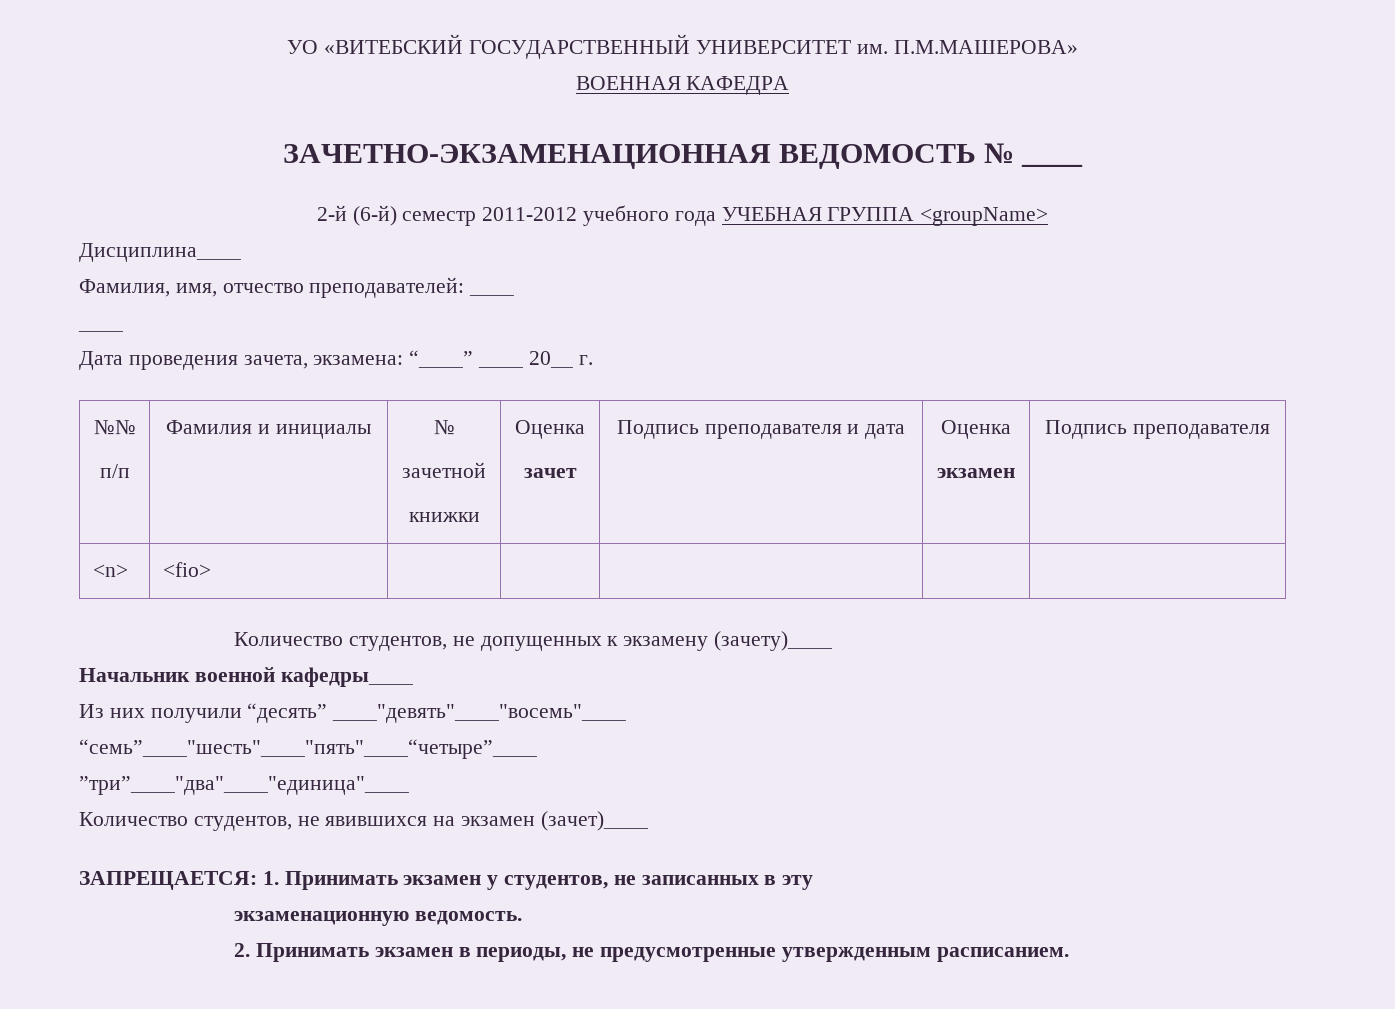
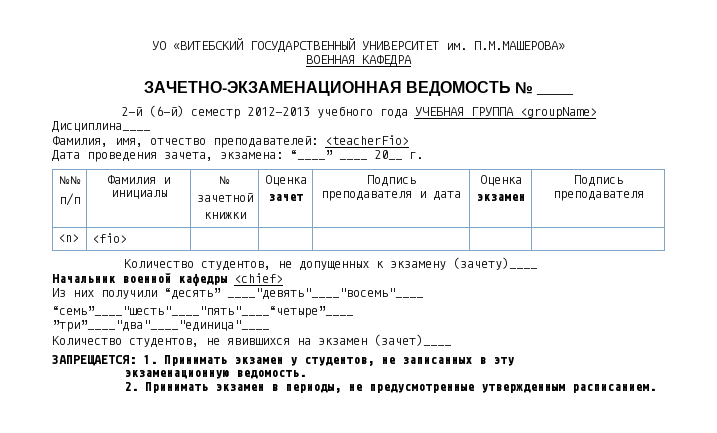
[482,207,578,221] 2011-2012 -> [246,107,310,116] 2012-2013
[469,293,515,296] [78,329,123,332] ____ // ____ -> [325,135,409,145] <teacherFio>
[280,667,413,687] кафедры____ -> [178,273,283,286] кафедры <chief>

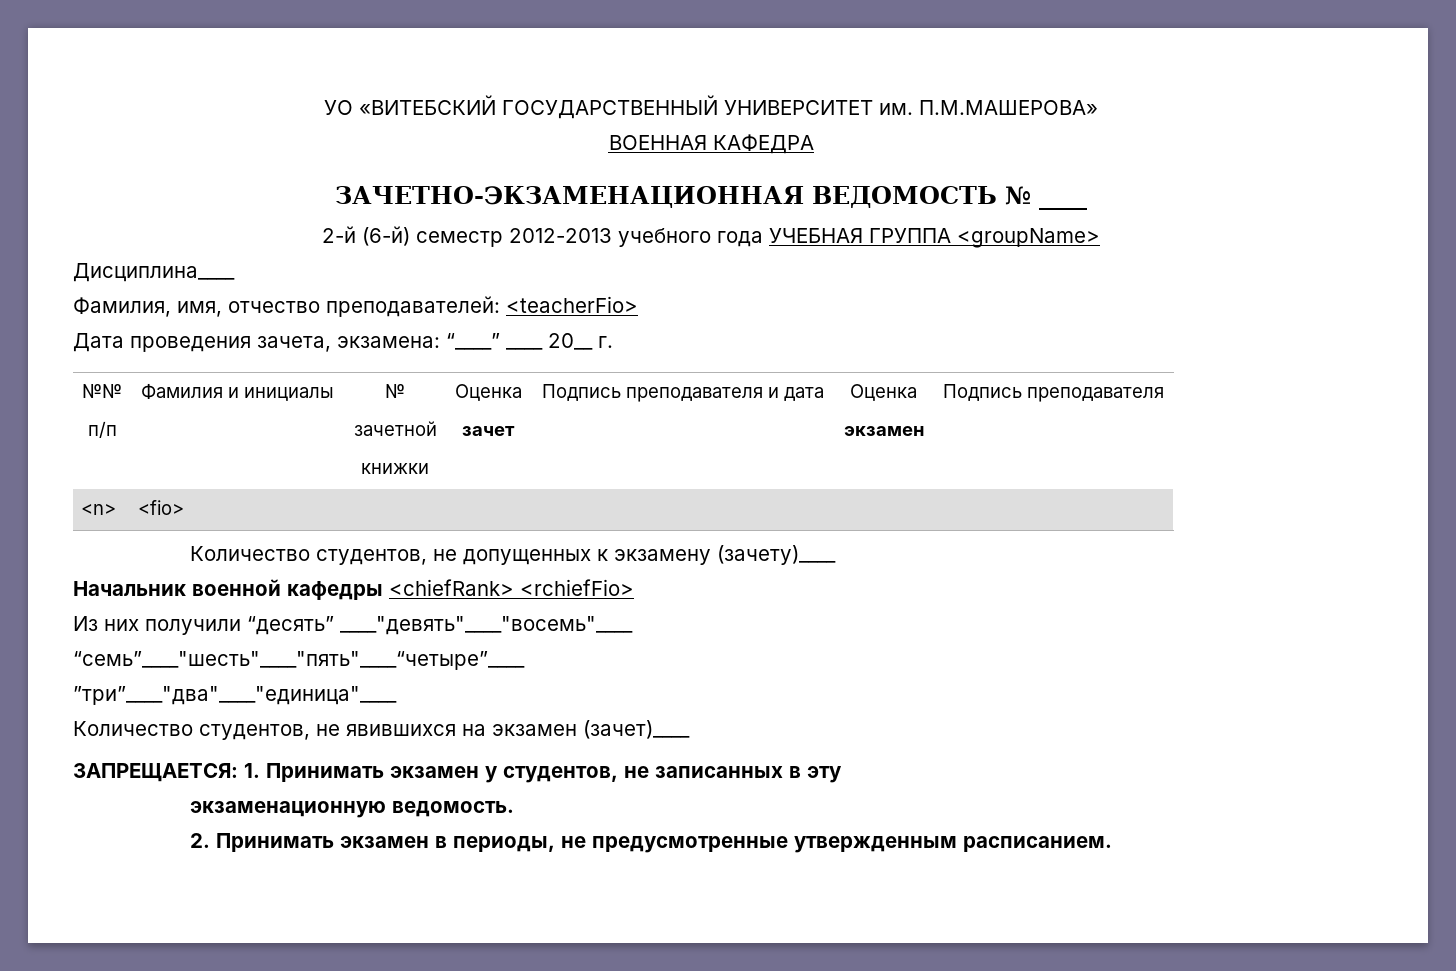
[234,273,283,283] <chief> -> [389,579,634,596] <chiefRank> <rchiefFio>

